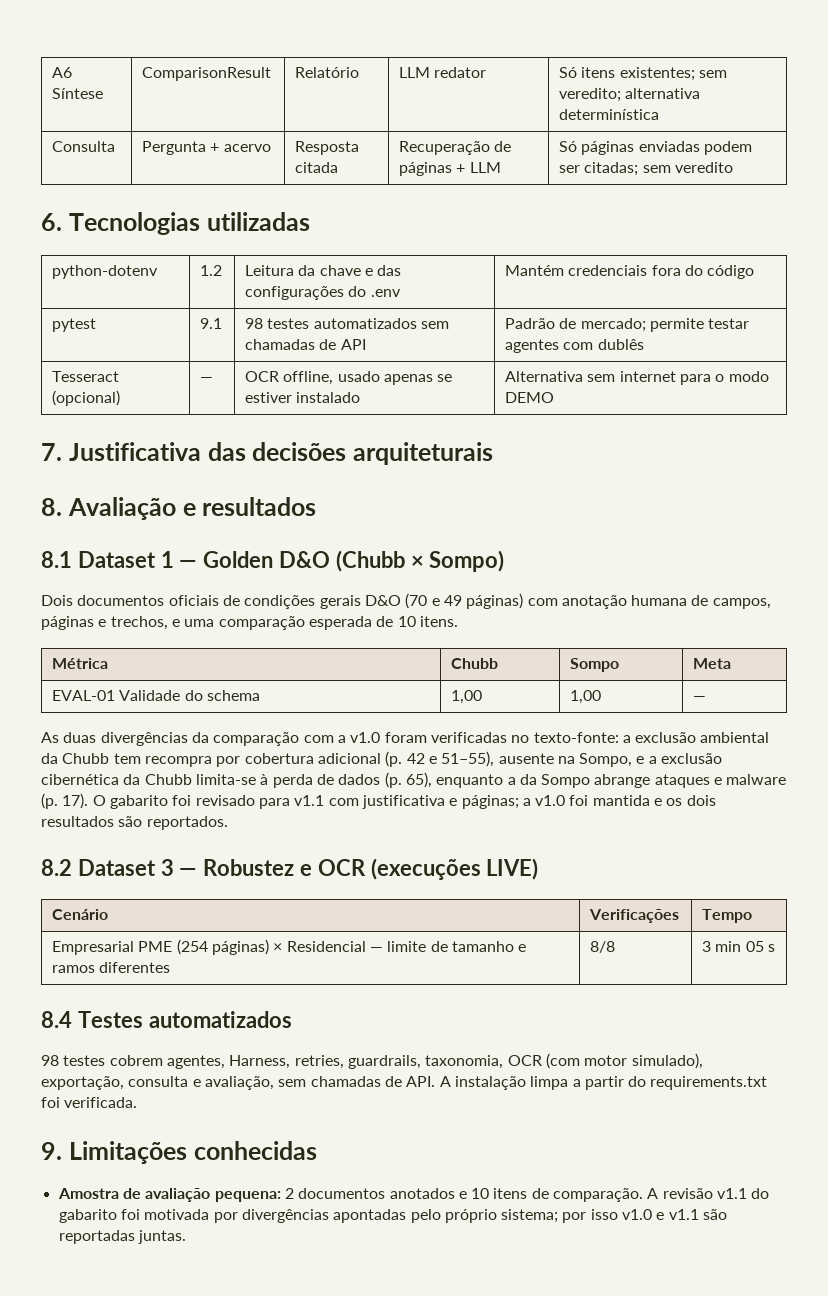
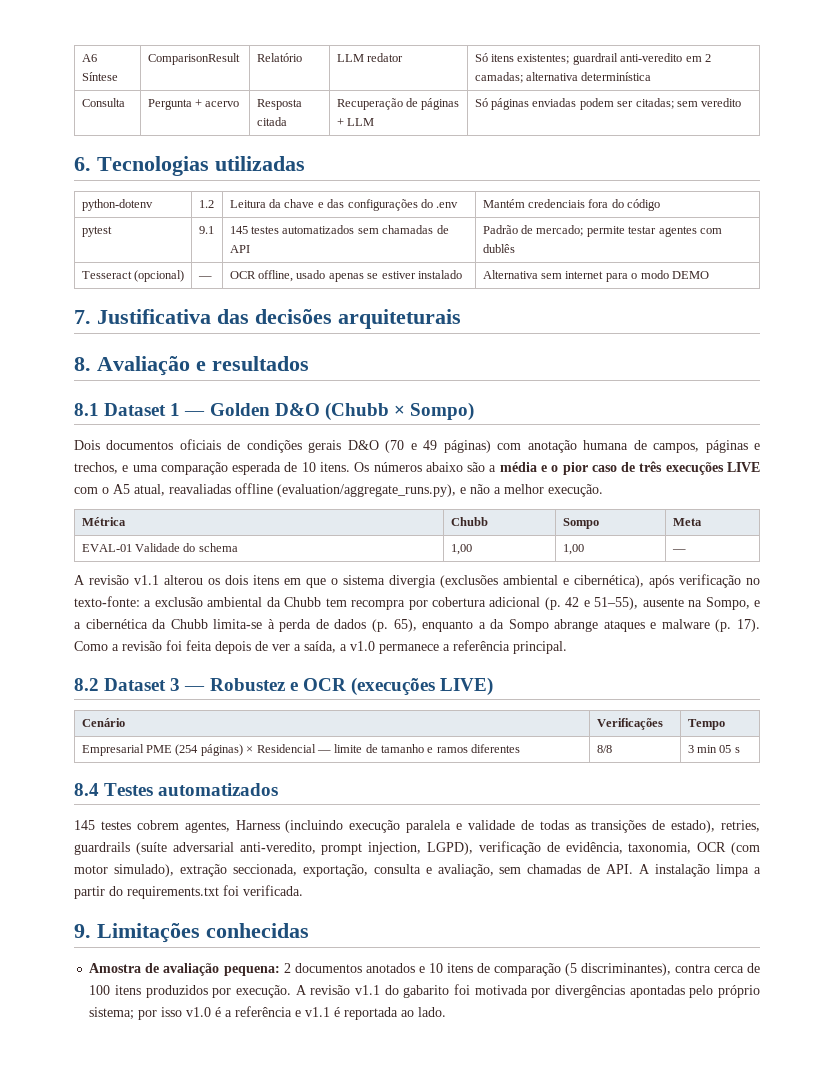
[698,70,727,78] [558,88,621,102] sem veredito; -> [572,53,711,65] [474,72,523,83] guardrail anti-veredito em 2 camadas;
[244,318,263,329] 98 -> [229,226,248,234] 145
(458, 621) none -> [354,461,761,475] [74,483,603,497] Os números abaixo são a média e o pior caso de três execuções LIVE com o A5 atual, reavaliadas offline (evaluation/aggregate_runs.py), e não a melhor execução.
[41,732,507,746] As duas divergências da comparação com a v1.0 foram verificadas -> [74,574,741,588] A revisão v1.1 alterou os dois itens em que o sistema divergia (exclusões ambiental e cibernética), após verificação
[661,753,723,764] exclusão -> (81, 625) none
[92,795,716,809] [41,816,228,830] O gabarito foi revisado para v1.1 com justificativa e páginas; a v1.0 foi mantida e os dois resultados são reportados. -> [74,640,567,654] Como a revisão foi feita depois de ver a saída, a v1.0 permanece a referência principal.
[41,1055,59,1066] 98 -> [74,820,95,830] 145
[229,1055,421,1069] Harness, retries, guardrails, -> [235,820,760,833] [74,841,623,855] Harness (incluindo execução paralela e validade de todas as transições de estado), retries, guardrails (suíte adversarial anti-veredito, prompt injection, LGPD), verificação de evidência,
(703, 1061) none -> [179,864,297,877] extração seccionada,
[553,1188,644,1202] comparação. -> [493,963,761,976] [89,985,292,998] comparação (5 discriminantes), contra cerca de 100 itens produzidos por execução.
[656,1209,728,1220] [58,1230,186,1244] e v1.1 são reportadas juntas. -> [215,1006,447,1020] é a referência e v1.1 é reportada ao lado.

